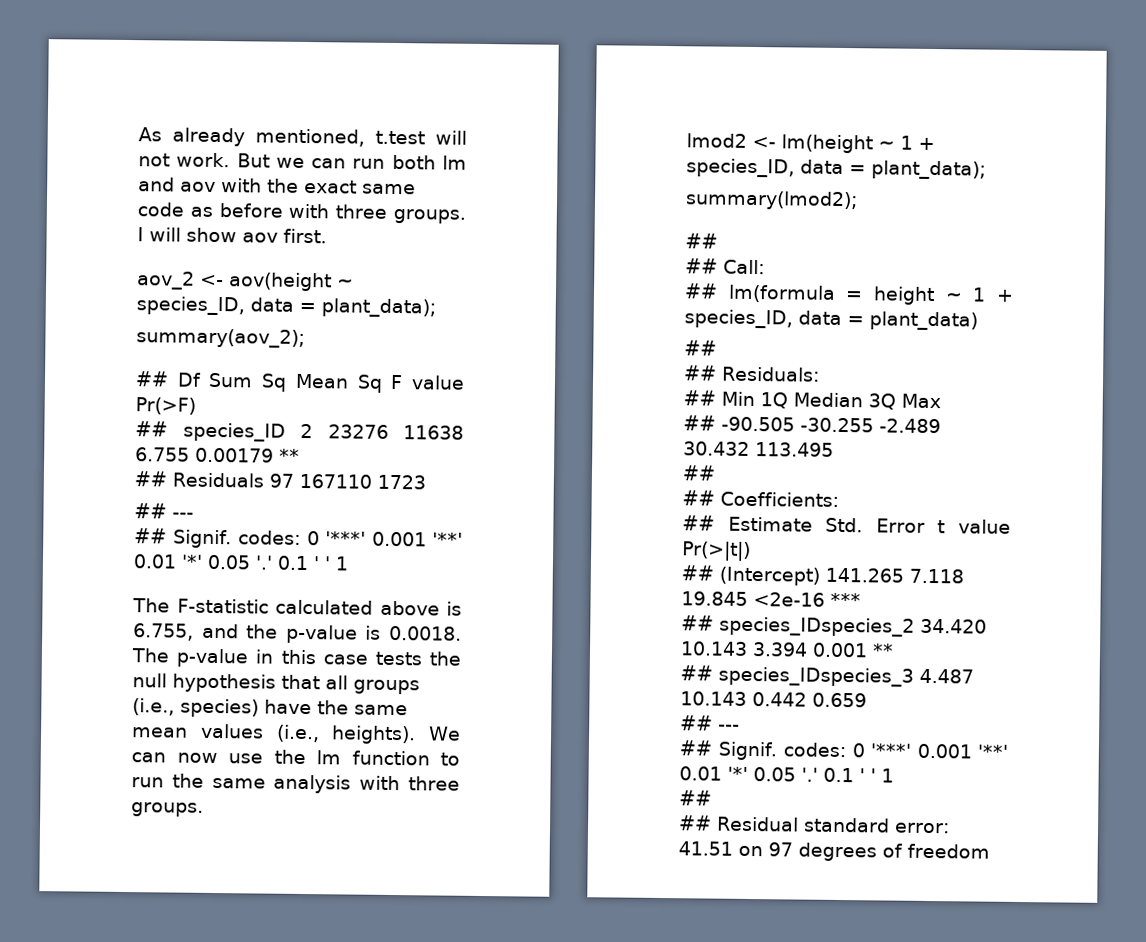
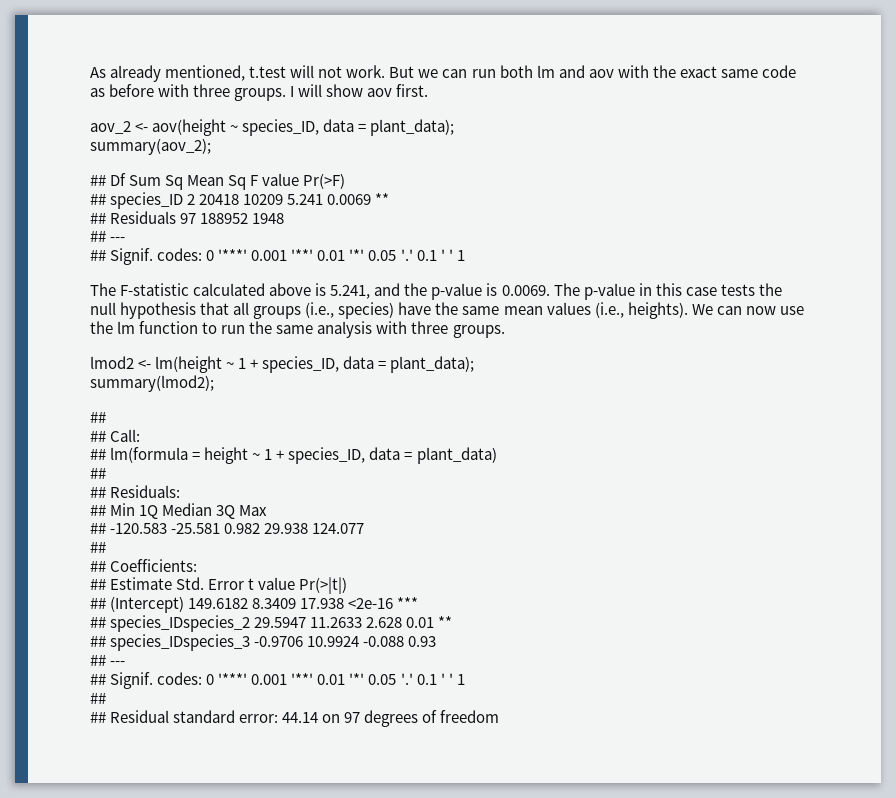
[327,424,464,440] [135,447,274,463] 23276 11638 6.755 0.00179 -> [199,194,372,205] 20418 10209 5.241 0.0069
[298,473,426,490] 167110 1723 -> [200,213,285,224] 188952 1948
[133,623,194,641] 6.755, -> [330,285,371,299] 5.241,
[389,625,462,641] 0.0018. -> [501,285,550,296] 0.0069.
[721,416,941,434] [683,441,834,457] -90.505 -30.255 -2.489 30.432 113.495 -> [110,523,365,534] -120.583 -25.581 0.982 29.938 124.077
[825,567,964,584] [681,591,748,606] 141.265 7.118 19.845 -> [188,598,345,609] 149.6182 8.3409 17.938
[920,618,987,634] [680,641,868,658] 34.420 10.143 3.394 0.001 -> [254,617,435,628] 29.5947 11.2633 2.628 0.01
[919,668,974,684] [680,691,867,708] 4.487 10.143 0.442 0.659 -> [254,636,437,647] -0.9706 10.9924 -0.088 0.93
[678,841,733,856] 41.51 -> [282,712,319,723] 44.14

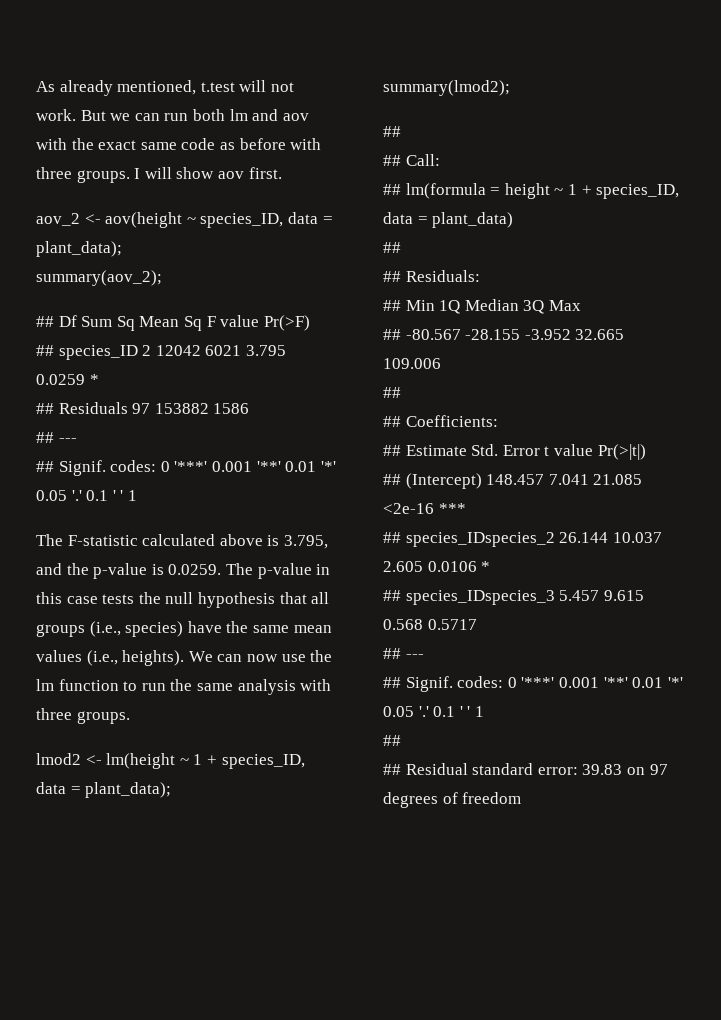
[199,193,390,205] 20418 10209 5.241 0.0069 ** -> [155,345,286,356] [36,374,99,385] 12042 6021 3.795 0.0259 *
[200,213,285,224] 188952 1948 -> [154,403,250,414] 153882 1586
[330,285,371,299] 5.241, -> [283,535,328,549] 3.795,
[501,285,550,296] 0.0069. -> [168,564,222,575] 0.0259.
[110,523,365,534] -120.583 -25.581 0.982 29.938 124.077 -> [405,329,625,340] [383,358,441,369] -80.567 -28.155 -3.952 32.665 109.006
[188,598,345,609] 149.6182 8.3409 17.938 -> [486,474,643,485] 148.457 7.041 21.085
[254,616,453,628] [90,634,437,651] 29.5947 11.2633 2.628 0.01 ** // ## species_IDspecies_3 -0.9706 10.9924 -0.088 0.93 -> [559,532,662,543] [383,561,491,572] [383,590,644,605] [383,619,477,630] 26.144 10.037 2.605 0.0106 * // ## species_IDspecies_3 5.457 9.615 0.568 0.5717
[282,712,319,723] 44.14 -> [582,764,623,775] 39.83

